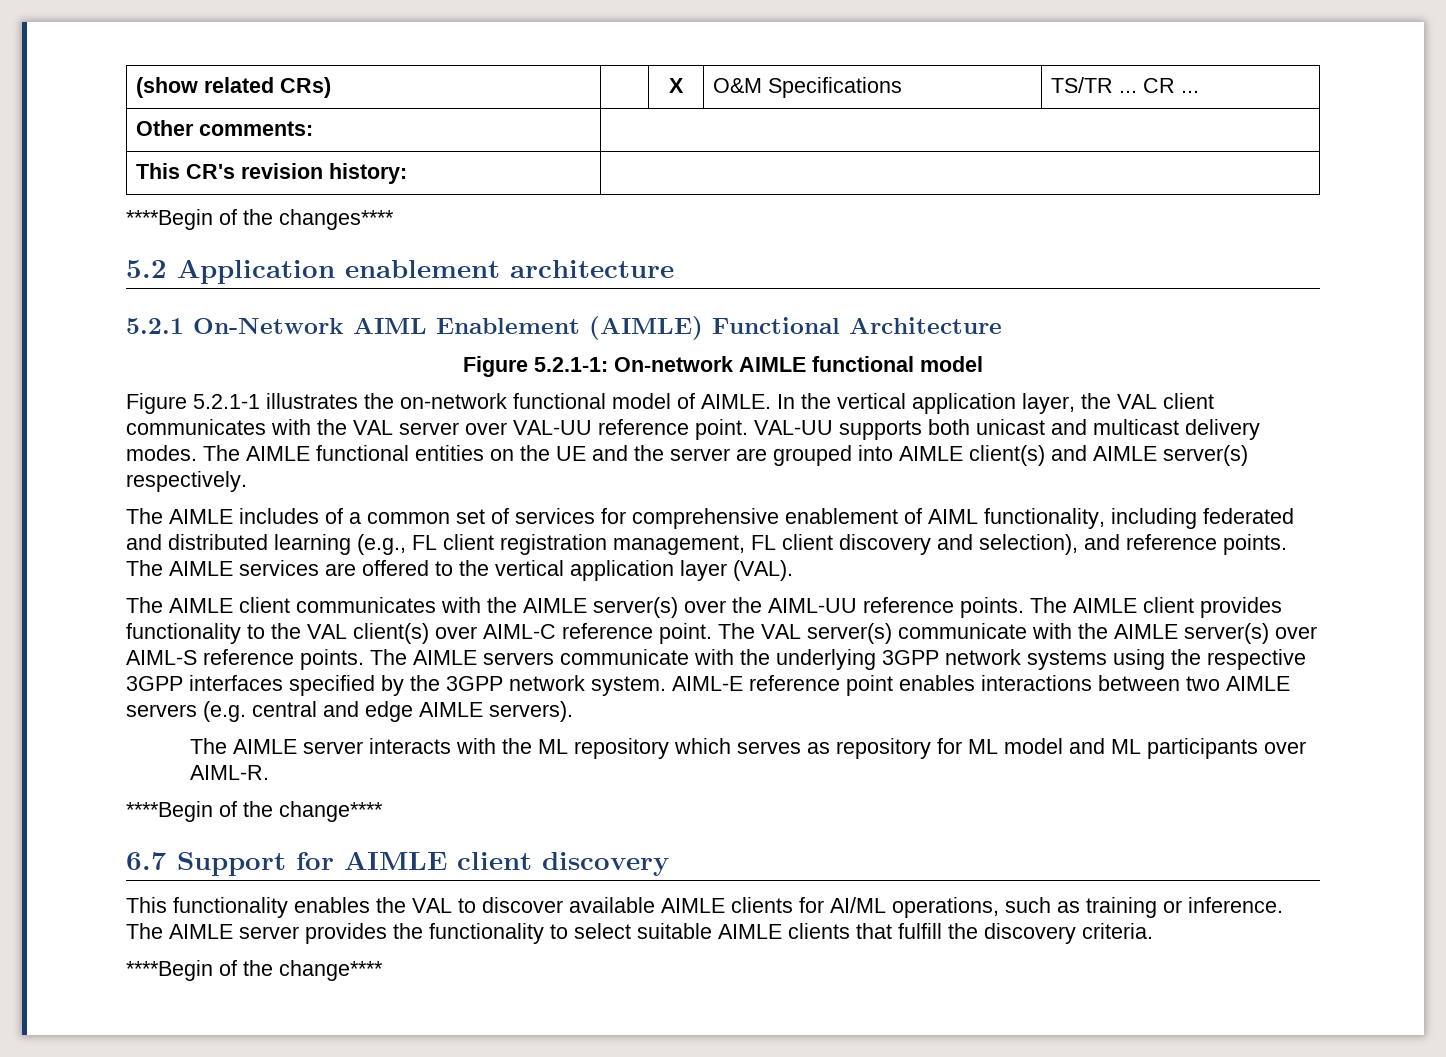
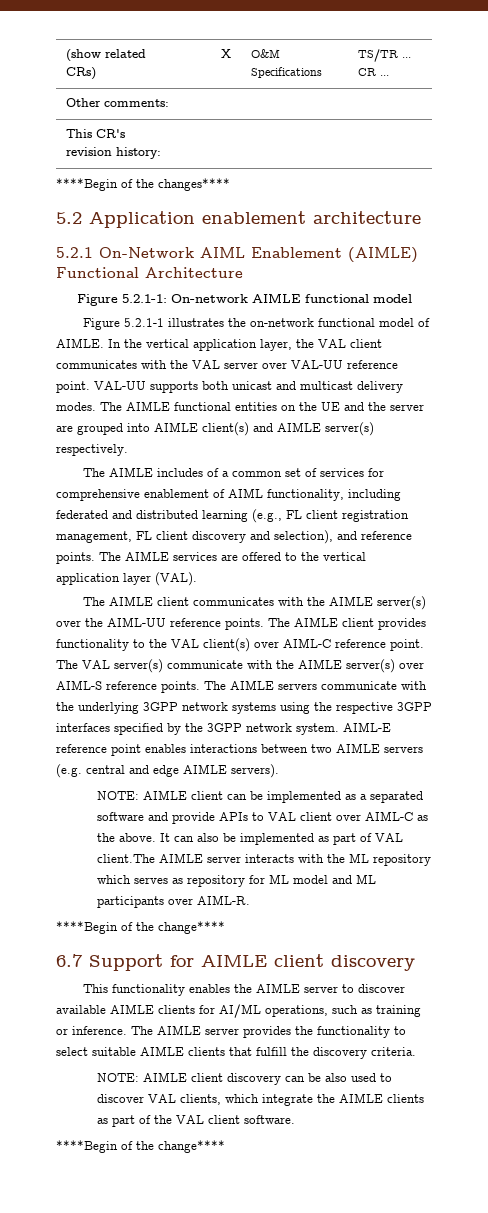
[189,738,227,754] The -> [97,790,424,803] [97,811,429,824] [97,833,404,845] [97,854,156,863] NOTE: AIMLE client can be implemented as a separated software and provide APIs to VAL client over AIML-C as the above. It can also be implemented as part of VAL client.The
[412,898,452,913] VAL -> [255,983,338,993] AIMLE server
(1153, 931) none -> [97,1072,393,1085] [97,1093,425,1106] [97,1115,296,1127] // NOTE: AIMLE client discovery can be also used to discover VAL clients, which integrate the AIMLE clients as part of the VAL client software.

